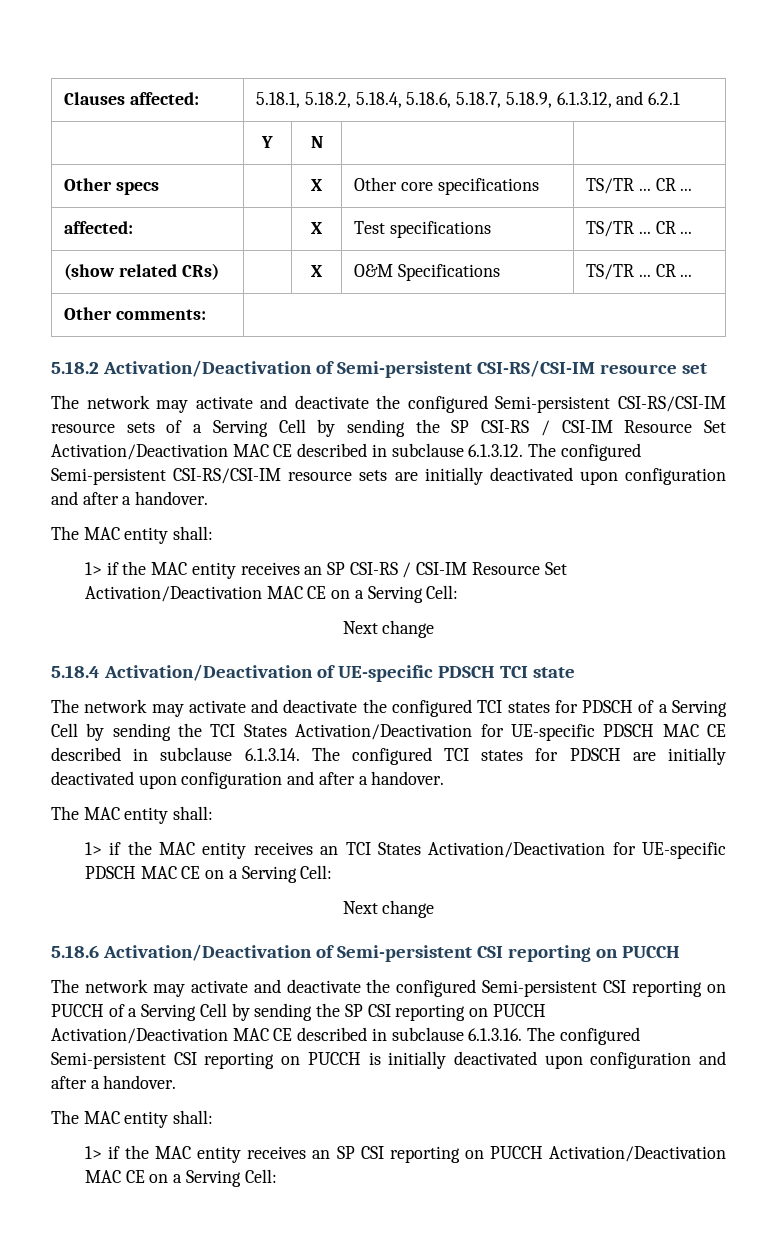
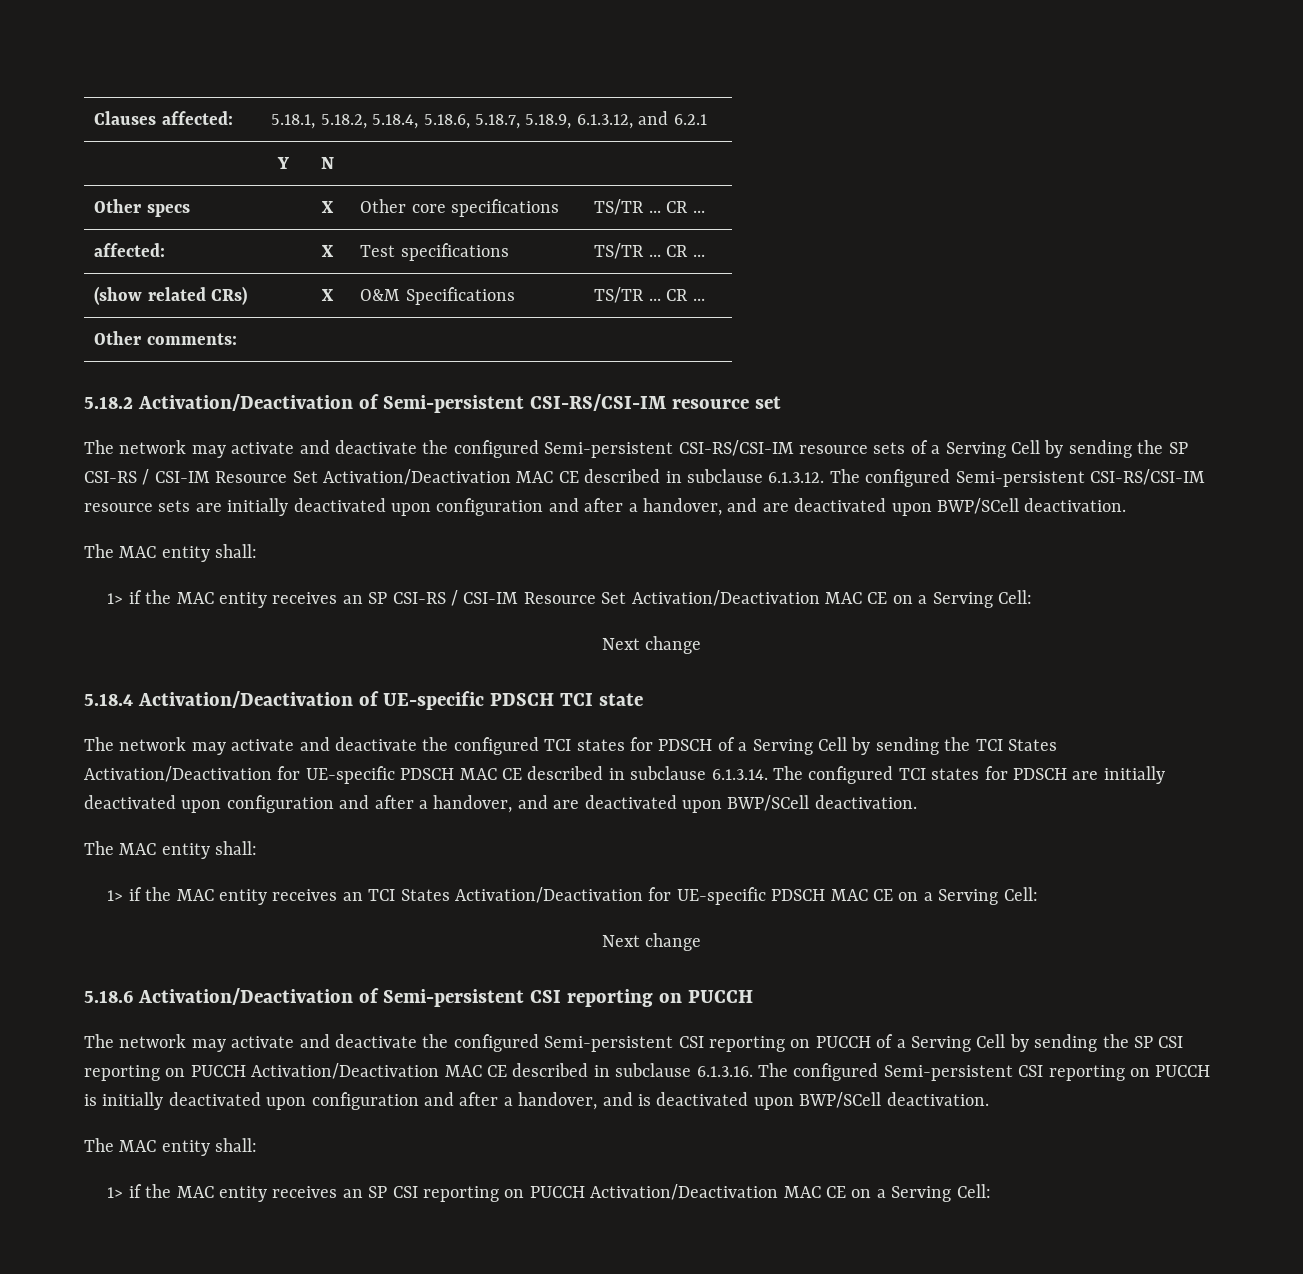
[135,491,209,505] handover. -> [642,498,1127,516] handover, and are deactivated upon BWP/SCell deactivation.
[371,771,445,785] handover. -> [433,795,917,813] handover, and are deactivated upon BWP/SCell deactivation.
[103,1075,177,1089] handover. -> [518,1092,989,1110] handover, and is deactivated upon BWP/SCell deactivation.

